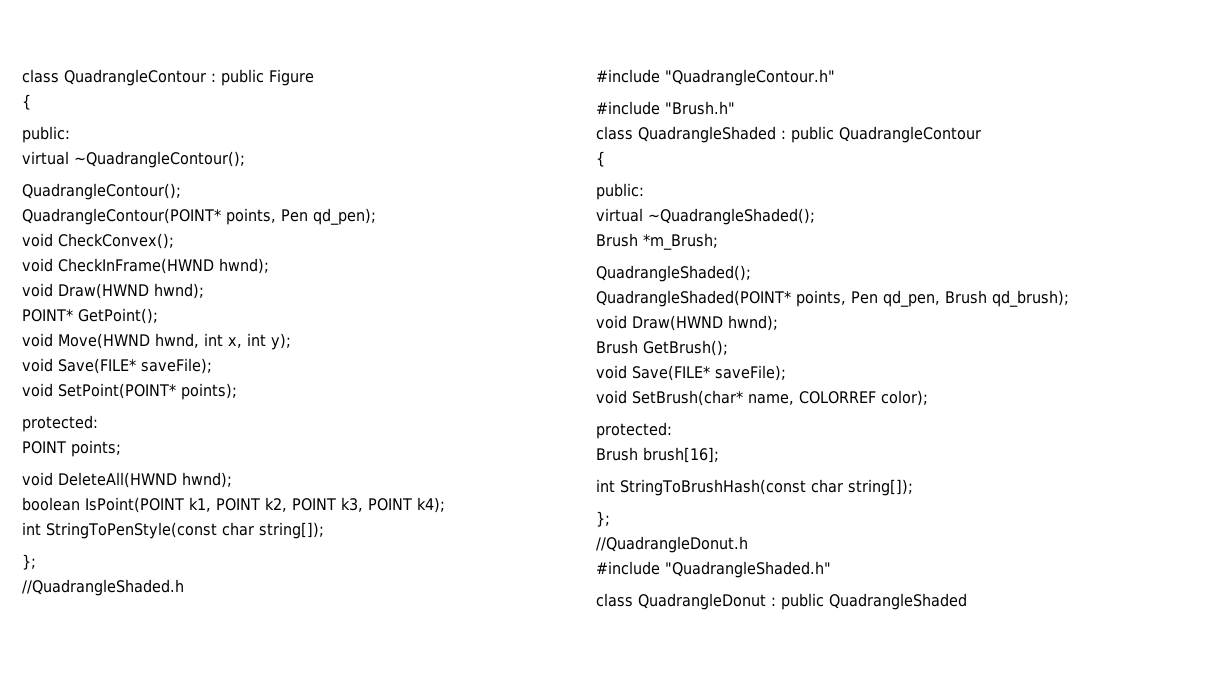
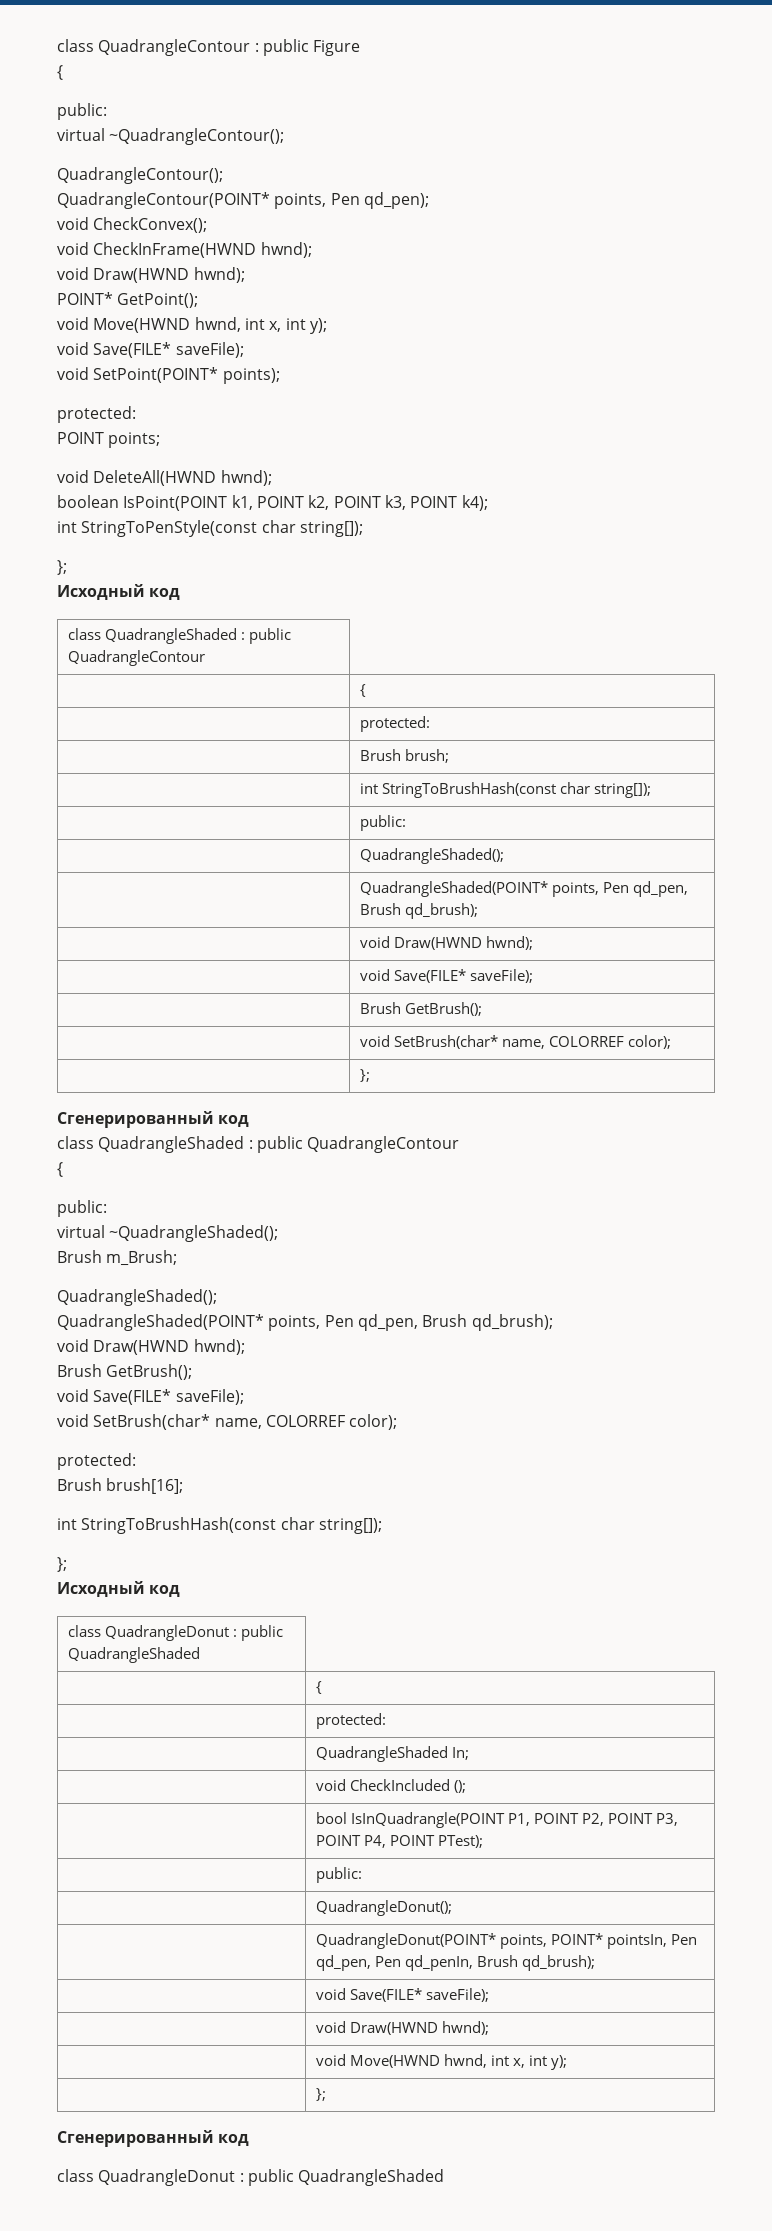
[22,579,184,596] [596,69,835,86] [596,101,735,115] //QuadrangleShaded.h // #include "QuadrangleContour.h" // #include "Brush.h" -> [57,584,181,600] [68,628,292,644] [68,650,206,666] [360,684,367,697] [360,716,431,732] [360,749,450,763] [360,782,652,798] [360,815,407,831] [360,848,505,864] [360,881,689,897] [360,903,479,919] [360,936,534,950] [360,969,534,983] [360,1002,483,1016] [360,1035,672,1049] [360,1069,371,1082] [57,1111,250,1128] Исходный код // class QuadrangleShaded : public QuadrangleContour // | { // | protected: // | Brush brush; // | int StringToBrushHash(const char string[]); // | public: // | QuadrangleShaded(); // | QuadrangleShaded(POINT* points, Pen qd_pen, Brush qd_brush); // | void Draw(HWND hwnd); // | void Save(FILE* saveFile); // | Brush GetBrush(); // | void SetBrush(char* name, COLORREF color); // | }; // Сгенерированный код
[643,233,718,250] *m_Brush; -> [106,1250,178,1266] m_Brush;
[596,536,748,553] [596,561,831,578] //QuadrangleDonut.h // #include "QuadrangleShaded.h" -> [57,1581,181,1597] [68,1625,284,1641] [68,1647,201,1663] [316,1681,323,1694] [316,1713,387,1729] [316,1746,470,1762] [316,1779,467,1793] [316,1812,679,1828] [316,1835,484,1848] [316,1867,363,1883] [316,1900,453,1916] [316,1933,698,1949] [316,1955,596,1971] [316,1988,490,2002] [316,2021,490,2035] [316,2054,568,2070] [316,2088,327,2101] [57,2130,250,2147] Исходный код // class QuadrangleDonut : public QuadrangleShaded // | { // | protected: // | QuadrangleShaded In; // | void CheckIncluded (); // | bool IsInQuadrangle(POINT P1, POINT P2, POINT P3, POINT P4, POINT PTest); // | public: // | QuadrangleDonut(); // | QuadrangleDonut(POINT* points, POINT* pointsIn, Pen qd_pen, Pen qd_penIn, Brush qd_brush); // | void Save(FILE* saveFile); // | void Draw(HWND hwnd); // | void Move(HWND hwnd, int x, int y); // | }; // Сгенерированный код

